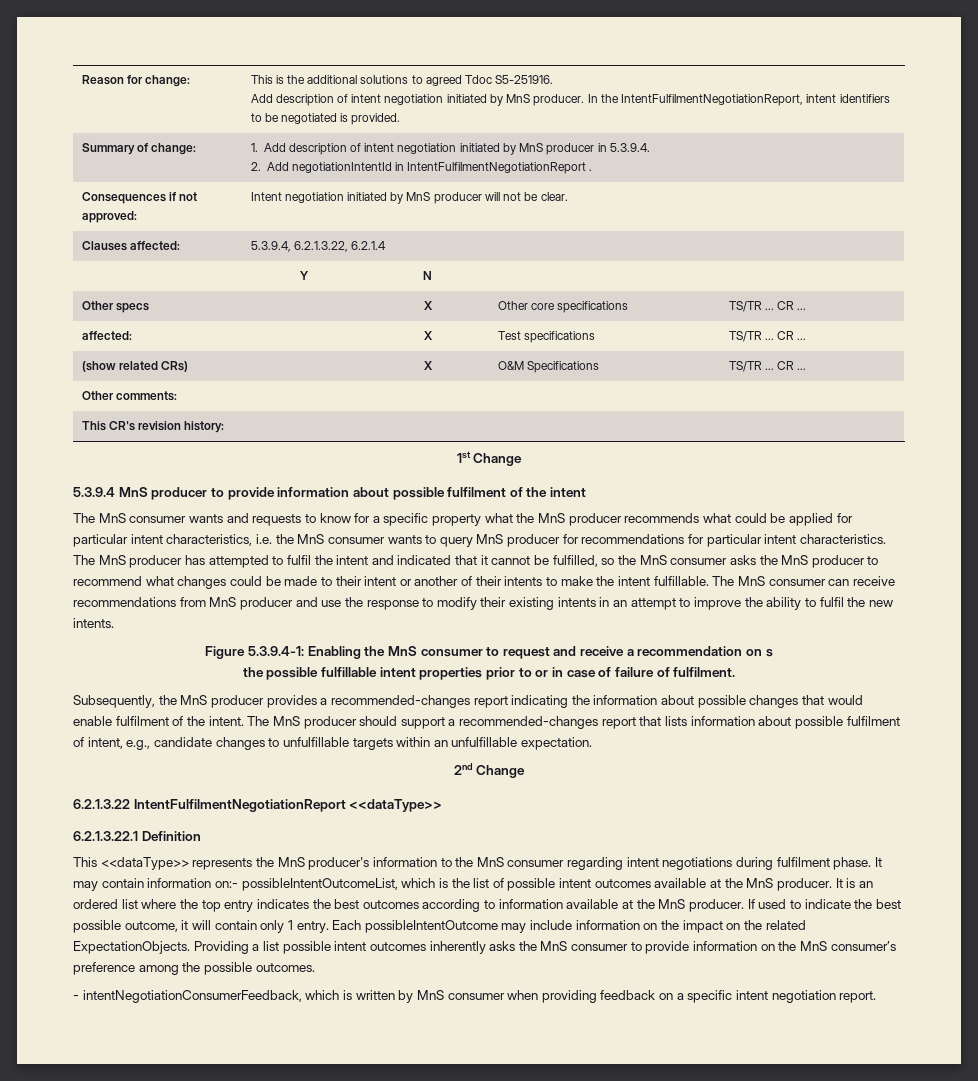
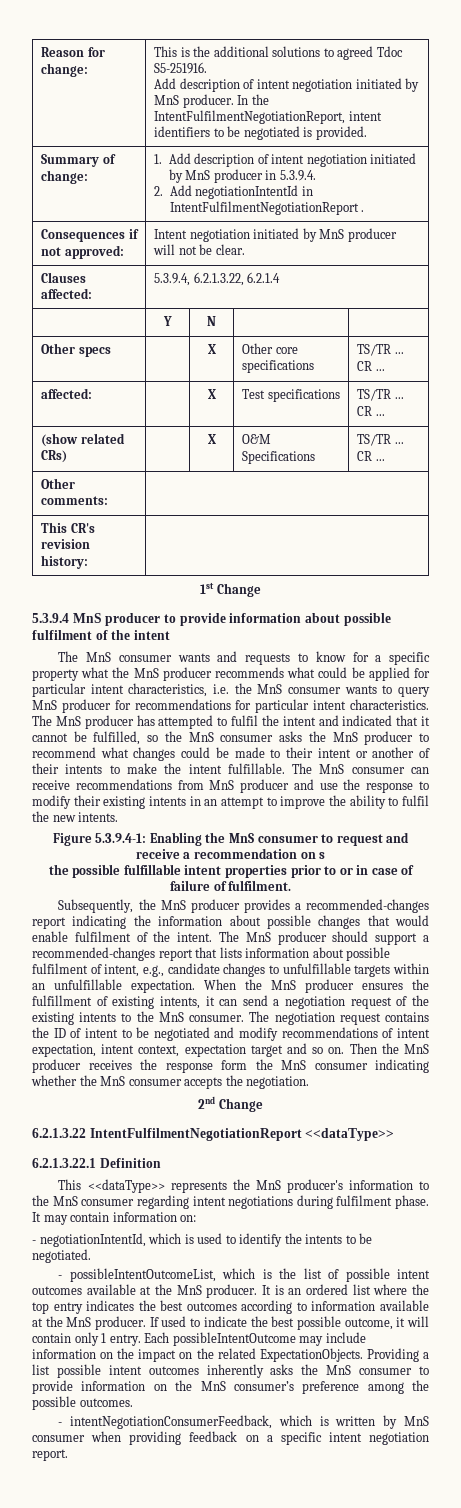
(593, 743) none -> [204,979,429,993] [32,995,429,1009] [32,1011,430,1025] [32,1027,430,1041] [32,1043,429,1057] [32,1059,429,1073] [31,1075,310,1089] When the MnS producer ensures the fulfillment of existing intents, it can send a negotiation request of the existing intents to the MnS consumer. The negotiation request contains the ID of intent to be negotiated and modify recommendations of intent expectation, intent context, expectation target and so on. Then the MnS producer receives the response form the MnS consumer indicating whether the MnS consumer accepts the negotiation.
[214,881,238,888] on:- -> [180,1215,197,1222] [32,1233,373,1247] [32,1249,91,1263] [58,1275,63,1279] on: // - negotiationIntentId, which is used to identify the intents to be negotiated. // -

